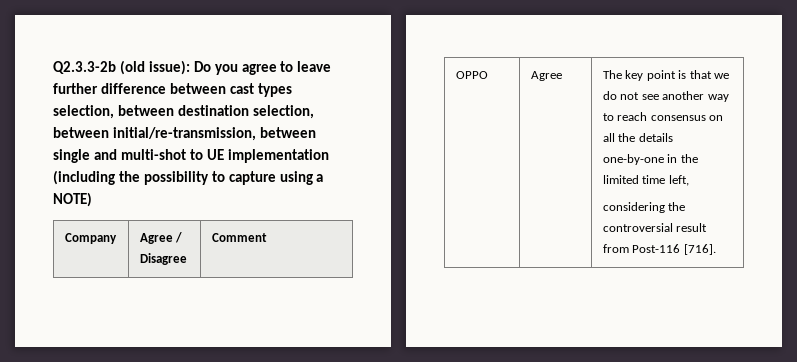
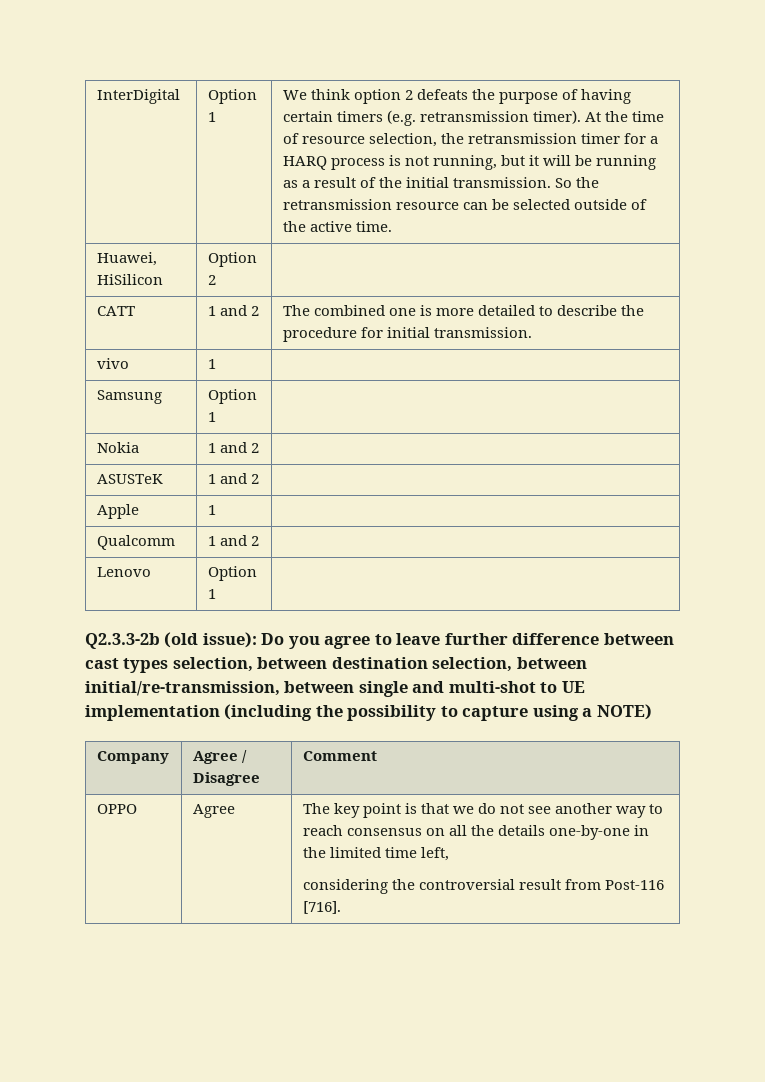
(53, 67) none -> [96,89,180,104] [207,89,257,104] [207,112,216,122] [282,89,632,104] [282,110,665,126] [282,133,659,147] [282,155,657,170] [282,177,600,188] [282,199,648,210] [282,221,393,232] [96,252,157,266] [96,274,163,285] [207,252,257,267] [207,275,216,285] [96,306,135,316] [207,305,260,316] [282,305,645,316] [282,327,533,342] [96,358,129,369] [207,359,216,369] [96,390,162,404] [207,389,257,404] [207,412,216,422] [96,442,139,453] [207,442,260,453] [96,474,163,484] [207,473,260,484] [96,504,139,519] [207,505,216,515] [96,535,175,550] [207,535,260,546] [96,567,151,577] [207,566,257,581] [207,589,216,599] InterDigital | Option 1 | We think option 2 defeats the purpose of having certain timers (e.g. retransmission timer). At the time of resource selection, the retransmission timer for a HARQ process is not running, but it will be running as a result of the initial transmission. So the retransmission resource can be selected outside of the active time. // Huawei, HiSilicon | Option 2 | // CATT | 1 and 2 | The combined one is more detailed to describe the procedure for initial transmission. // vivo | 1 | // Samsung | Option 1 | // Nokia | 1 and 2 | // ASUSTeK | 1 and 2 | // Apple | 1 | // Qualcomm | 1 and 2 | // Lenovo | Option 1 | //

